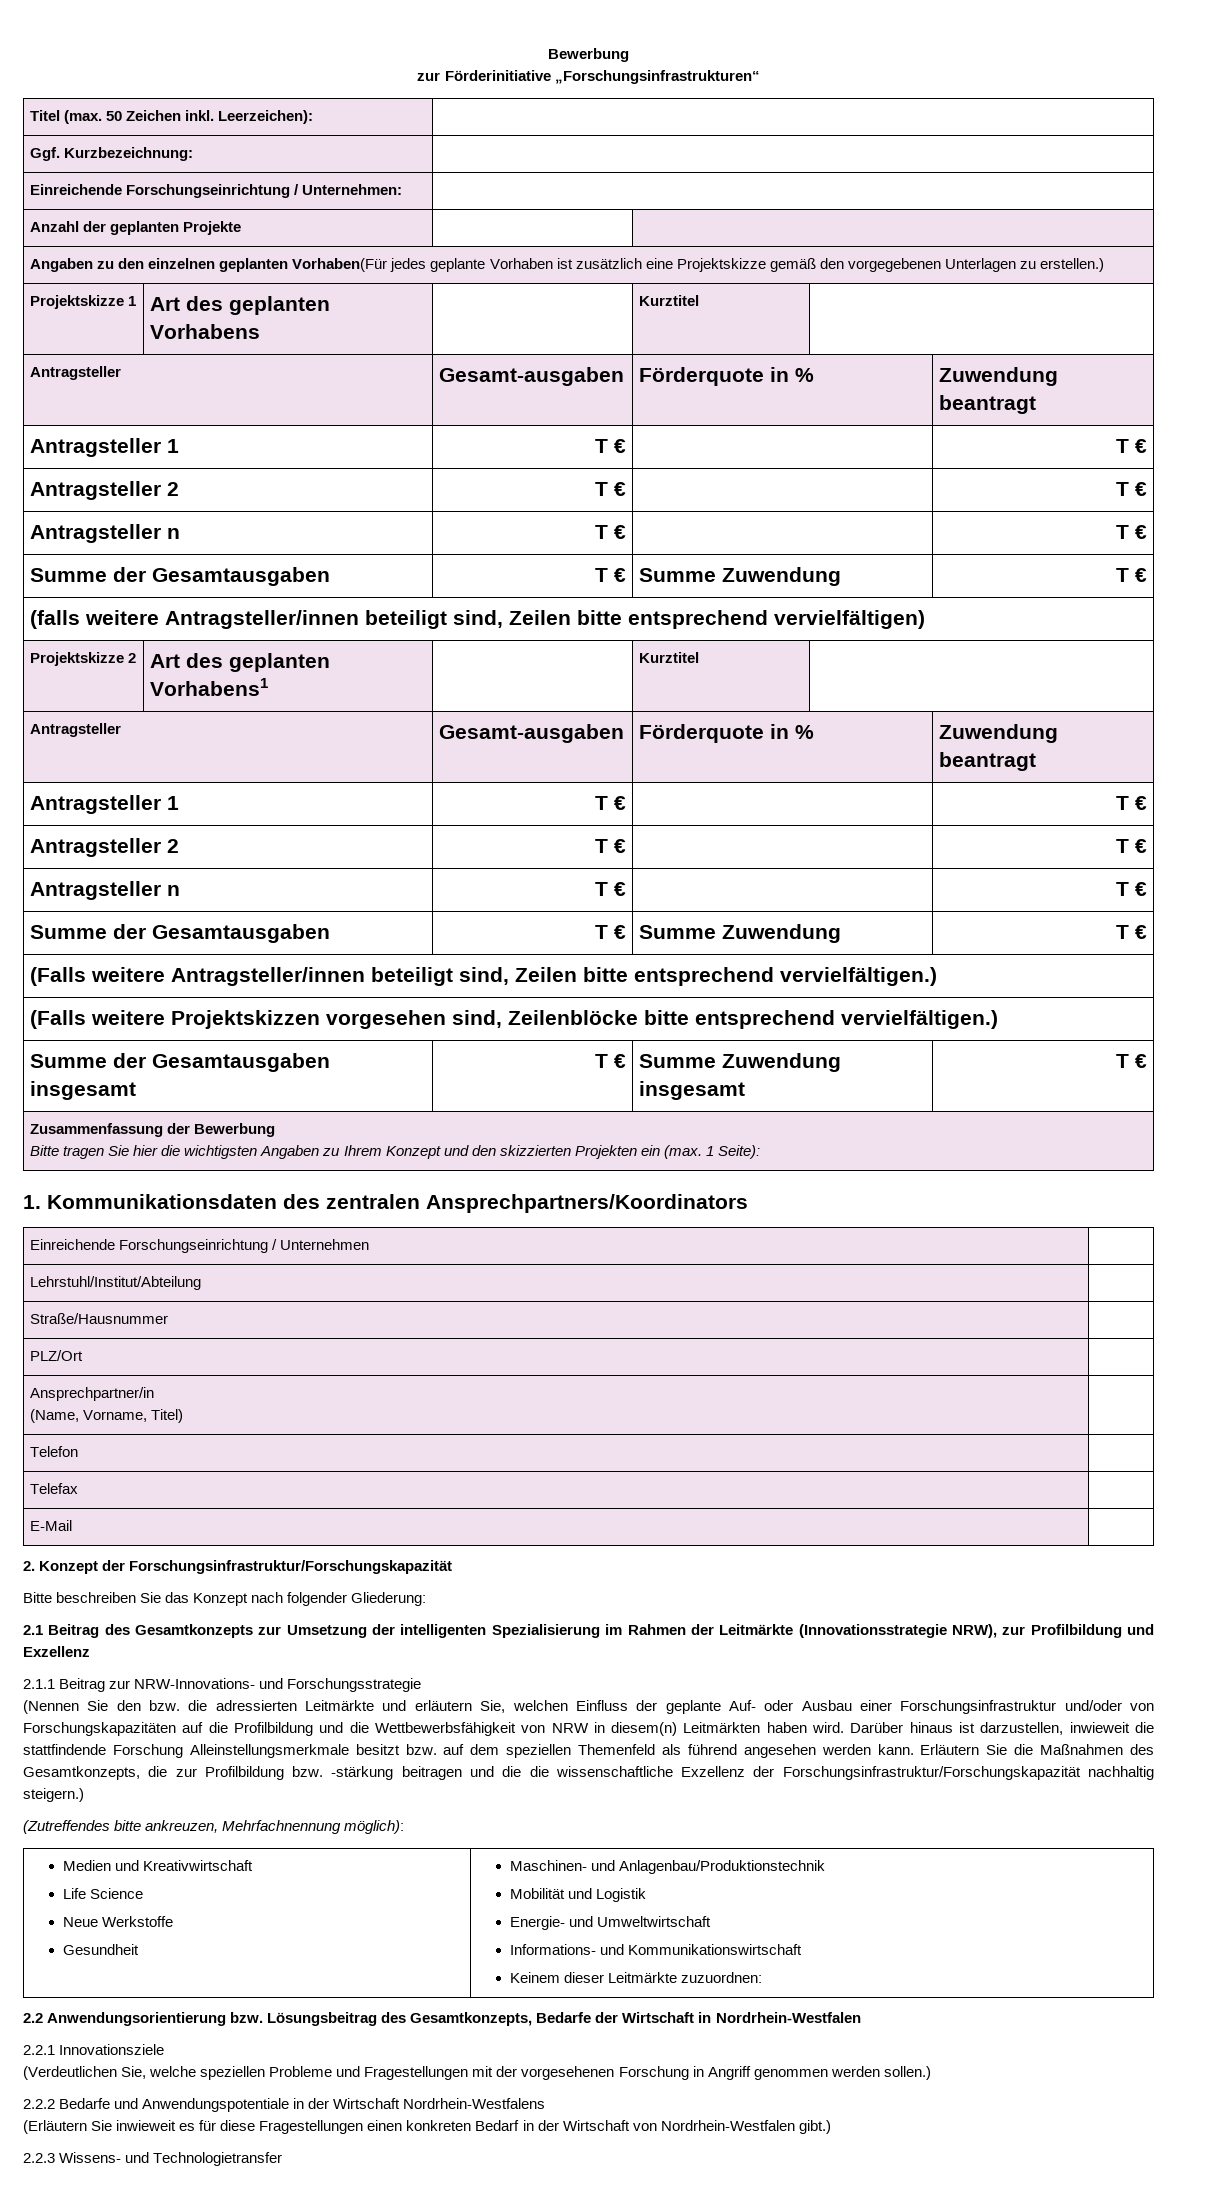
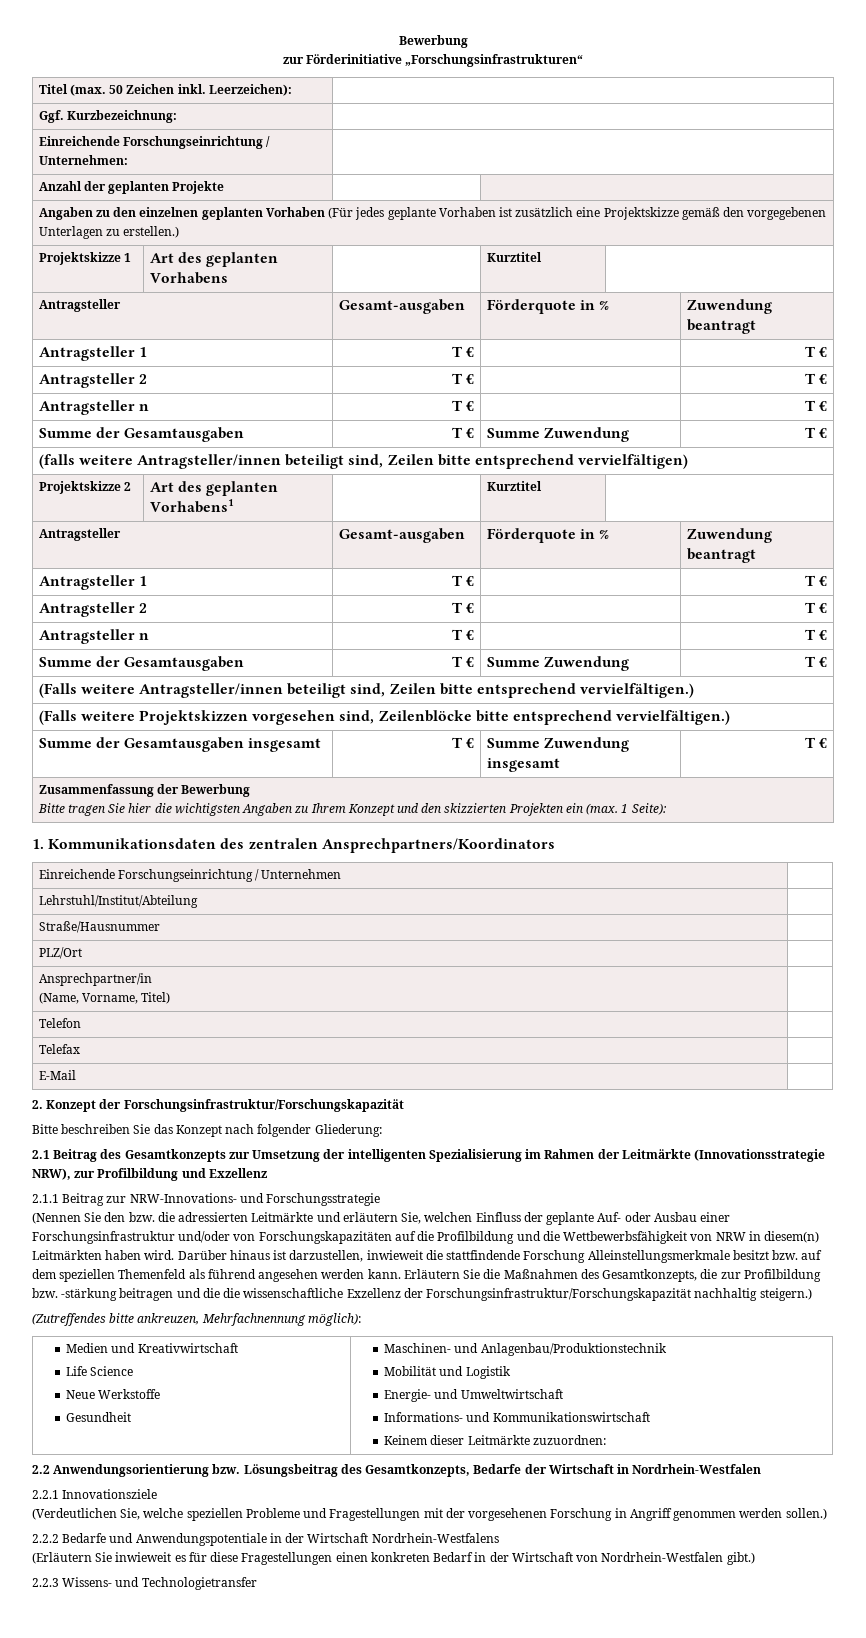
[292,258,388,272] Vorhaben(Für -> [265,207,354,219] Vorhaben (Für

